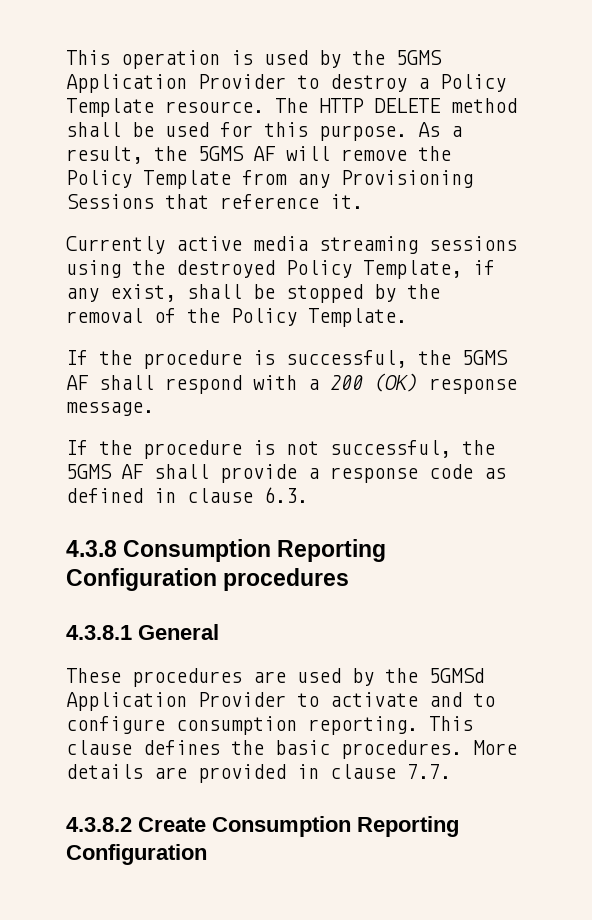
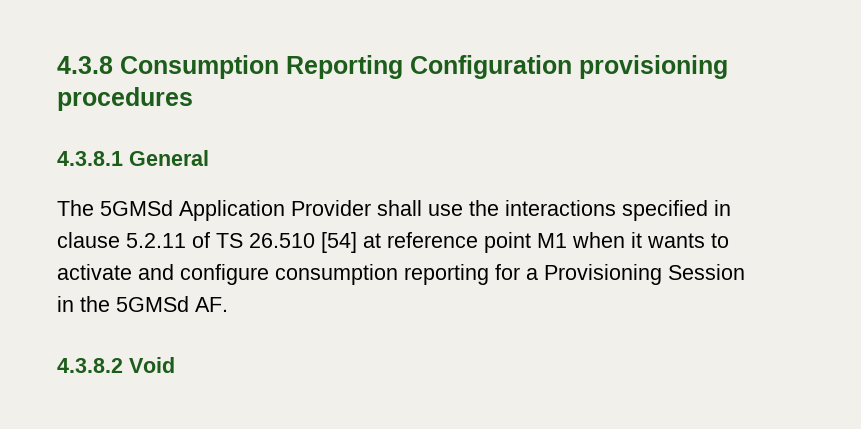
[66,50,442,69] [66,74,506,93] [66,98,517,117] [66,122,462,141] [66,146,451,164] [66,170,473,189] [66,194,363,209] [66,236,517,254] [66,260,495,279] [66,284,440,303] [66,308,407,327] [66,350,508,369] [66,373,517,394] [66,402,154,416] [66,440,495,459] [66,464,506,483] [66,487,308,503] This operation is used by the 5GMS Application Provider to destroy a Policy Template resource. The HTTP DELETE method shall be used for this purpose. As a result, the 5GMS AF will remove the Policy Template from any Provisioning Sessions that reference it. // Currently active media streaming sessions using the destroyed Policy Template, if any exist, shall be stopped by the removal of the Policy Template. // If the procedure is successful, the 5GMS AF shall respond with a 200 (OK) response message. // If the procedure is not successful, the 5GMS AF shall provide a response code as defined in clause 6.3. // -> (57, 65) none
(217, 579) none -> [579,55,728,79] provisioning
[66,668,484,687] [66,692,286,711] These procedures are used by the 5GMSd Application Provider -> [57,200,731,221] [57,232,705,253] The 5GMSd Application Provider shall use the interactions specified in clause 5.2.11 of TS 26.510 [54] at reference point M1 when it wants
[473,693,495,707] to -> (174, 272) none
[308,716,473,735] [66,740,517,759] [66,764,451,783] [66,816,459,837] [66,844,207,865] reporting. This clause defines the basic procedures. More details are provided in clause 7.7. // 4.3.8.2 Create Consumption Reporting Configuration -> [404,264,745,285] [57,296,228,312] [57,357,175,373] reporting for a Provisioning Session in the 5GMSd AF. // 4.3.8.2 Void

